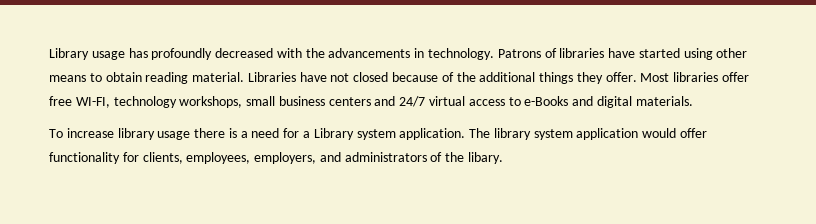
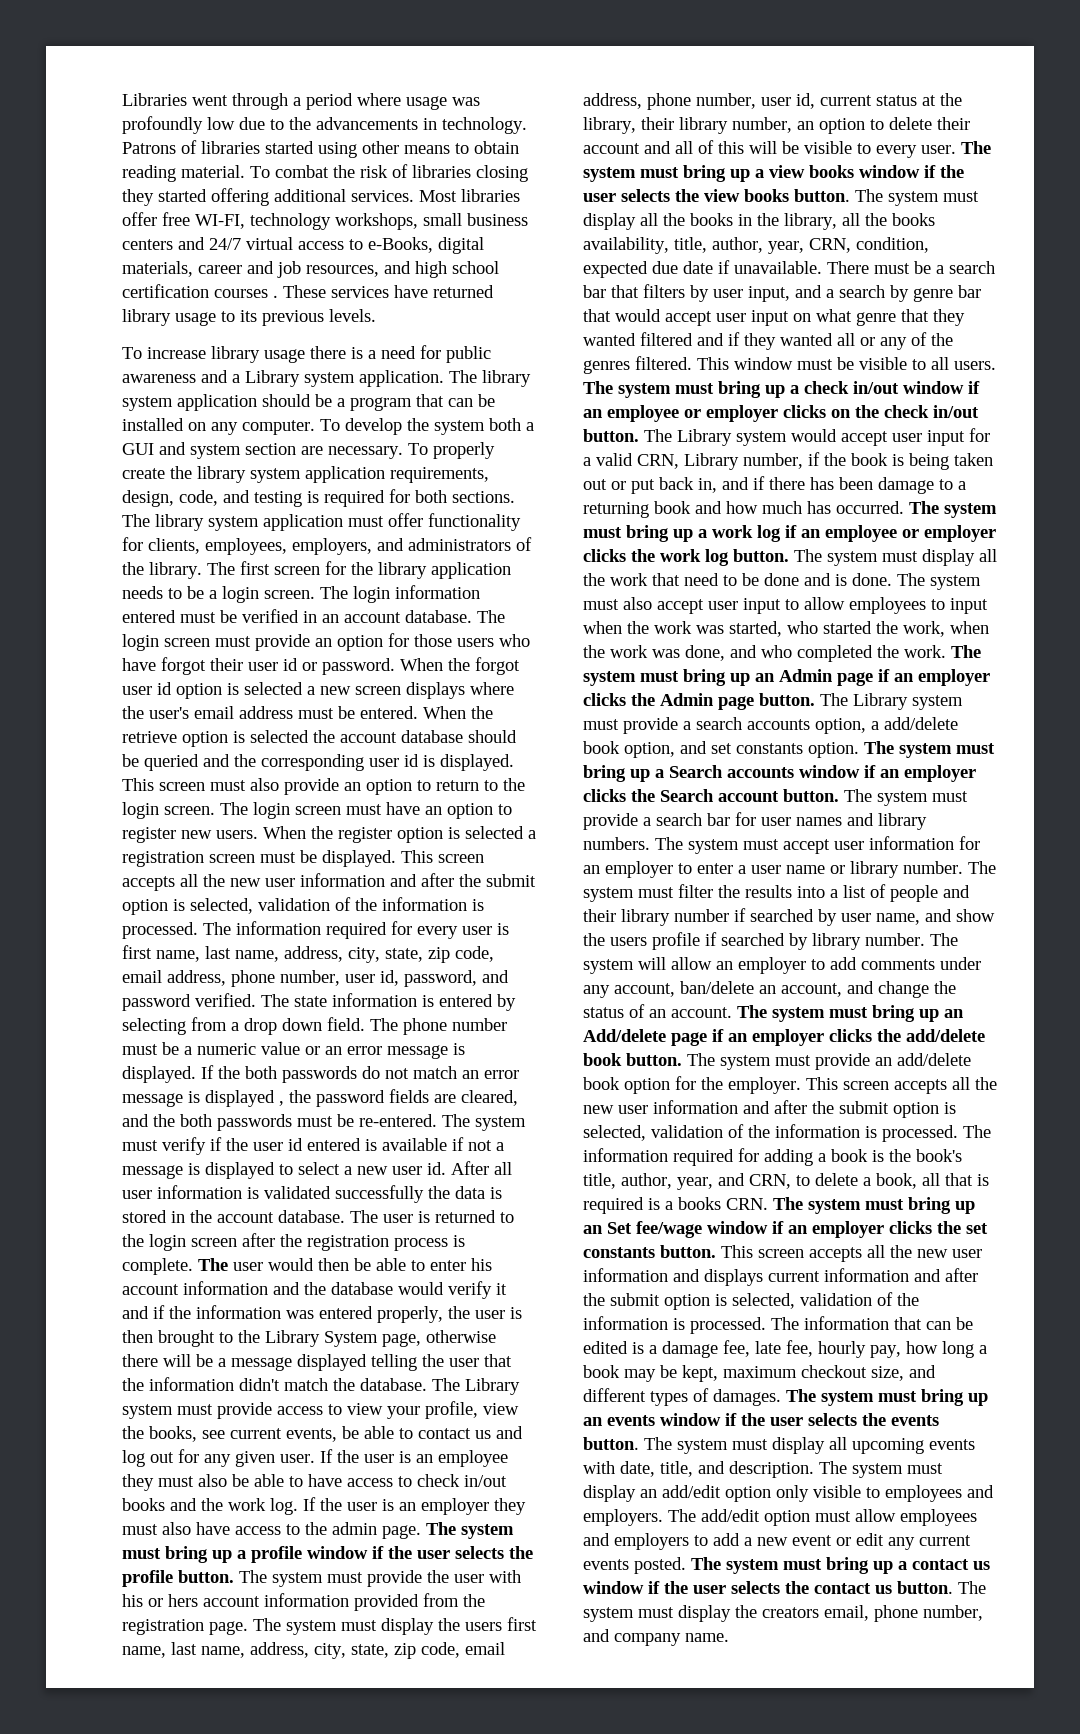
[49,48,302,60] Library usage has profoundly decreased with -> [122,93,480,110] [122,116,284,134] Libraries went through a period where usage was profoundly low due to
[608,48,636,58] have -> (260, 147) none
[247,72,637,84] Libraries have not closed because of the additional things they offer. -> [250,164,528,182] [122,188,414,206] To combat the risk of libraries closing they started offering additional services.
[524,96,693,108] e-Books and digital materials. -> [368,237,484,254] [122,261,499,278] [122,284,494,298] [122,309,376,326] e-Books, digital materials, career and job resources, and high school certification courses . These services have returned library usage to its previous levels.
(300, 133) none -> [446,346,491,363] [122,370,228,383] public awareness and
[642,128,677,138] would -> [262,394,495,411] [122,418,534,435] [122,442,495,459] [122,466,489,483] [122,489,515,507] [122,514,384,531] should be a program that can be installed on any computer. To develop the system both a GUI and system section are necessary. To properly create the library system application requirements, design, code, and testing is required for both sections. The library system application must
[468,152,504,164] libary. -> [149,561,511,579] [122,585,480,603] [122,609,505,623] [122,633,530,651] [122,657,520,675] [122,682,514,699] [122,706,493,719] [122,730,517,747] [122,754,514,771] [122,778,525,795] [122,802,512,819] [122,826,536,843] [122,850,484,867] [122,873,536,891] [122,897,484,915] [122,921,509,939] [122,945,494,963] [122,970,509,987] [122,993,516,1011] [122,1017,507,1035] [122,1042,465,1059] [122,1065,519,1083] [122,1089,518,1107] [122,1114,526,1131] [122,1137,504,1155] [122,1161,512,1179] [122,1185,502,1203] [122,1210,514,1223] [122,1233,465,1251] [122,1258,492,1275] [122,1281,507,1299] [122,1305,522,1323] [122,1330,496,1347] [122,1354,512,1371] [122,1377,520,1395] [122,1401,519,1419] [122,1426,523,1442] [122,1449,508,1467] [122,1474,507,1491] [122,1497,526,1515] [122,1522,514,1539] [122,1546,533,1563] [122,1570,521,1587] [122,1593,485,1611] [122,1617,537,1635] [122,1642,505,1659] [583,93,962,110] [583,117,970,134] [583,140,991,158] [583,165,964,182] [583,189,979,206] [583,213,935,230] [583,237,929,254] [583,260,995,278] [583,284,981,302] [583,309,965,326] [583,332,953,350] [583,356,996,374] [583,381,980,398] [583,405,979,422] [583,428,990,446] [583,452,993,470] [583,476,966,494] [583,501,997,518] [583,525,996,542] [583,549,997,566] [583,573,981,590] [583,597,988,614] [583,621,989,637] [583,645,981,662] [583,669,990,686] [583,693,963,710] [583,717,958,734] [583,741,995,758] [583,765,976,782] [583,789,968,806] [583,812,927,830] [583,836,980,854] [583,861,996,878] [583,884,970,902] [583,908,995,926] [583,932,958,950] [583,957,981,974] [583,981,956,998] [583,1004,964,1022] [583,1029,985,1046] [583,1053,971,1070] [583,1076,997,1094] [583,1100,956,1118] [583,1124,991,1142] [583,1148,962,1166] [583,1173,989,1190] [583,1197,975,1214] [583,1221,988,1238] [583,1245,982,1262] [583,1268,978,1286] [583,1292,919,1310] [583,1316,973,1334] [583,1340,987,1358] [583,1365,936,1382] [583,1388,988,1406] [583,1413,939,1426] [583,1437,975,1454] [583,1461,943,1478] [583,1485,994,1502] [583,1509,977,1526] [583,1533,971,1550] [583,1557,990,1574] [583,1581,986,1594] [583,1605,983,1622] [583,1629,729,1646] library. The first screen for the library application needs to be a login screen. The login information entered must be verified in an account database. The login screen must provide an option for those users who have forgot their user id or password. When the forgot user id option is selected a new screen displays where the user's email address must be entered. When the retrieve option is selected the account database should be queried and the corresponding user id is displayed. This screen must also provide an option to return to the login screen. The login screen must have an option to register new users. When the register option is selected a registration screen must be displayed. This screen accepts all the new user information and after the submit option is selected, validation of the information is processed. The information required for every user is first name, last name, address, city, state, zip code, email address, phone number, user id, password, and password verified. The state information is entered by selecting from a drop down field. The phone number must be a numeric value or an error message is displayed. If the both passwords do not match an error message is displayed , the password fields are cleared, and the both passwords must be re-entered. The system must verify if the user id entered is available if not a message is displayed to select a new user id. After all user information is validated successfully the data is stored in the account database. The user is returned to the login screen after the registration process is complete. The user would then be able to enter his account information and the database would verify it and if the information was entered properly, the user is then brought to the Library System page, otherwise there will be a message displayed telling the user that the information didn't match the database. The Library system must provide access to view your profile, view the books, see current events, be able to contact us and log out for any given user. If the user is an employee they must also be able to have access to check in/out books and the work log. If the user is an employer they must also have access to the admin page. The system must bring up a profile window if the user selects the profile button. The system must provide the user with his or hers account information provided from the registration page. The system must display the users first name, last name, address, city, state, zip code, email address, phone number, user id, current status at the library, their library number, an option to delete their account and all of this will be visible to every user. The system must bring up a view books window if the user selects the view books button. The system must display all the books in the library, all the books availability, title, author, year, CRN, condition, expected due date if unavailable. There must be a search bar that filters by user input, and a search by genre bar that would accept user input on what genre that they wanted filtered and if they wanted all or any of the genres filtered. This window must be visible to all users. The system must bring up a check in/out window if an employee or employer clicks on the check in/out button. The Library system would accept user input for a valid CRN, Library number, if the book is being taken out or put back in, and if there has been damage to a returning book and how much has occurred. The system must bring up a work log if an employee or employer clicks the work log button. The system must display all the work that need to be done and is done. The system must also accept user input to allow employees to input when the work was started, who started the work, when the work was done, and who completed the work. The system must bring up an Admin page if an employer clicks the Admin page button. The Library system must provide a search accounts option, a add/delete book option, and set constants option. The system must bring up a Search accounts window if an employer clicks the Search account button. The system must provide a search bar for user names and library numbers. The system must accept user information for an employer to enter a user name or library number. The system must filter the results into a list of people and their library number if searched by user name, and show the users profile if searched by library number. The system will allow an employer to add comments under any account, ban/delete an account, and change the status of an account. The system must bring up an Add/delete page if an employer clicks the add/delete book button. The system must provide an add/delete book option for the employer. This screen accepts all the new user information and after the submit option is selected, validation of the information is processed. The information required for adding a book is the book's title, author, year, and CRN, to delete a book, all that is required is a books CRN. The system must bring up an Set fee/wage window if an employer clicks the set constants button. This screen accepts all the new user information and displays current information and after the submit option is selected, validation of the information is processed. The information that can be edited is a damage fee, late fee, hourly pay, how long a book may be kept, maximum checkout size, and different types of damages. The system must bring up an events window if the user selects the events button. The system must display all upcoming events with date, title, and description. The system must display an add/edit option only visible to employees and employers. The add/edit option must allow employees and employers to add a new event or edit any current events posted. The system must bring up a contact us window if the user selects the contact us button. The system must display the creators email, phone number, and company name.

